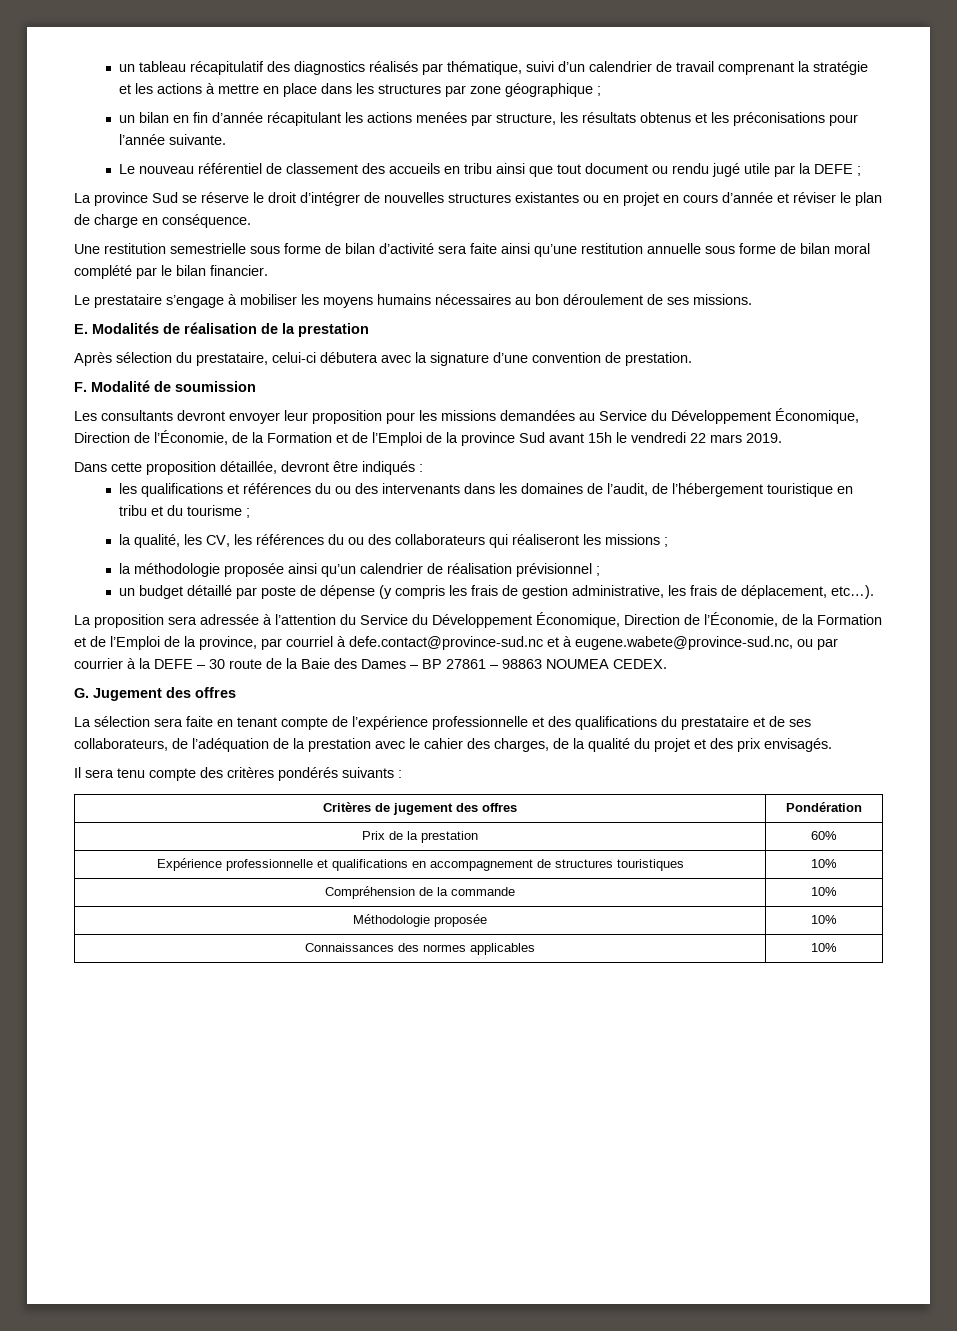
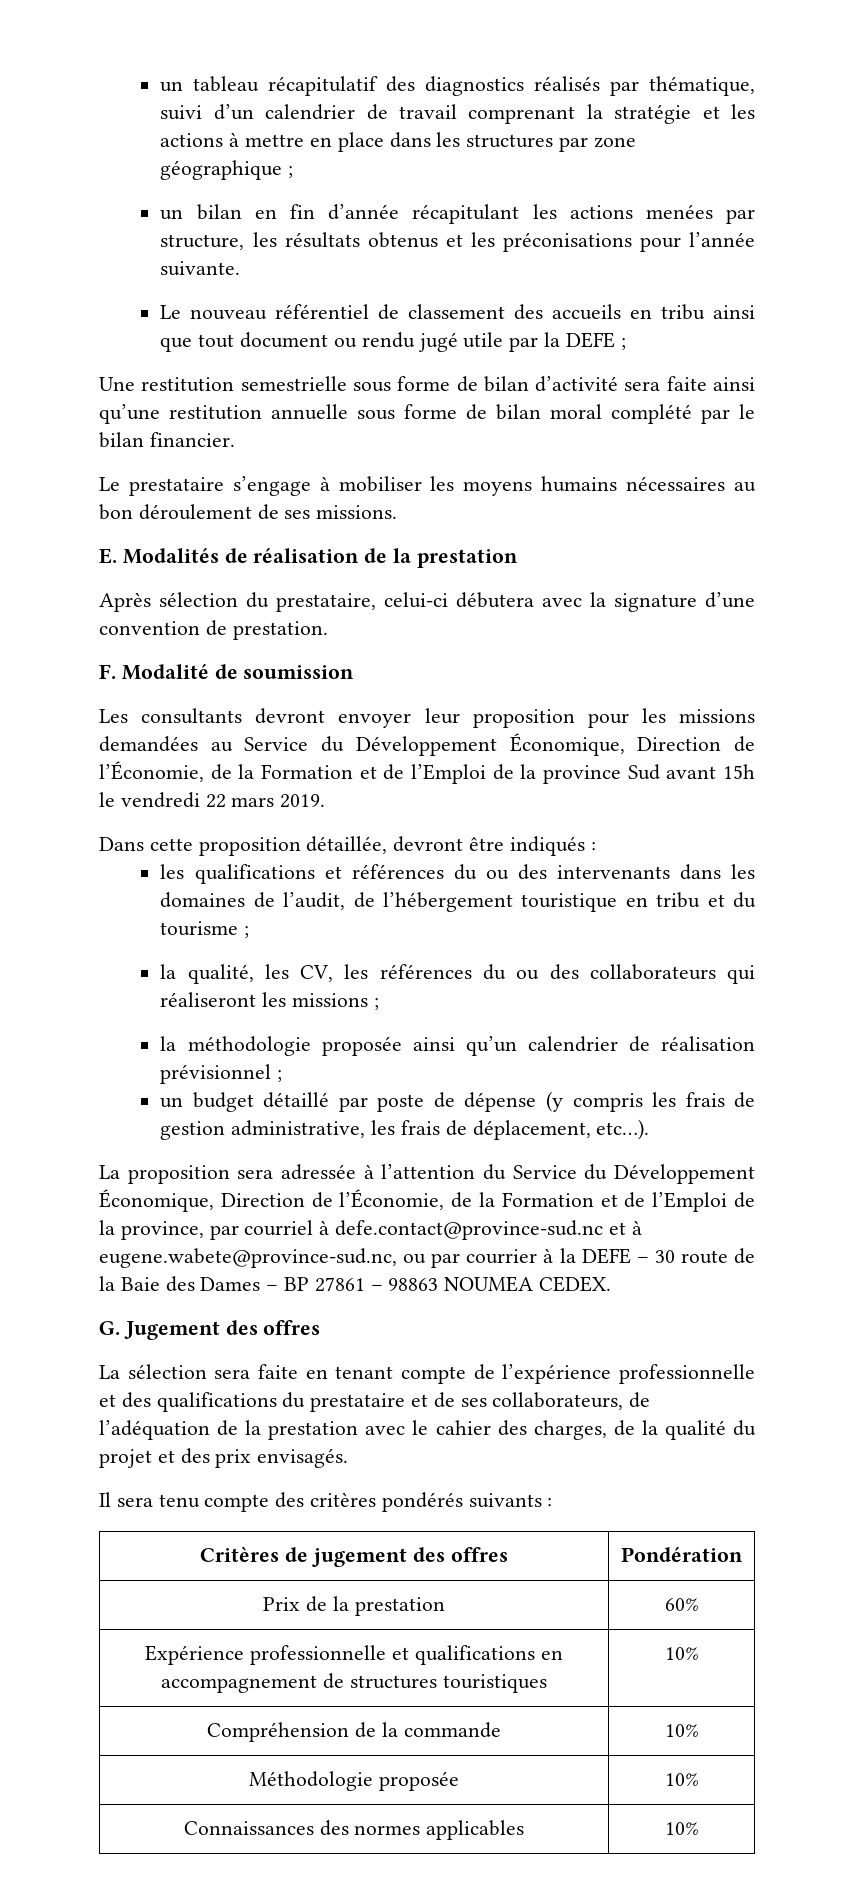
[74,192,882,206] [74,214,251,228] // La province Sud se réserve le droit d’intégrer de nouvelles structures existantes ou en projet en cours d’année et réviser le plan de charge en conséquence. -> (626, 344) none

